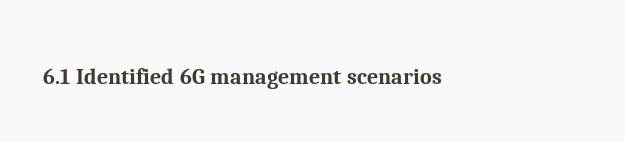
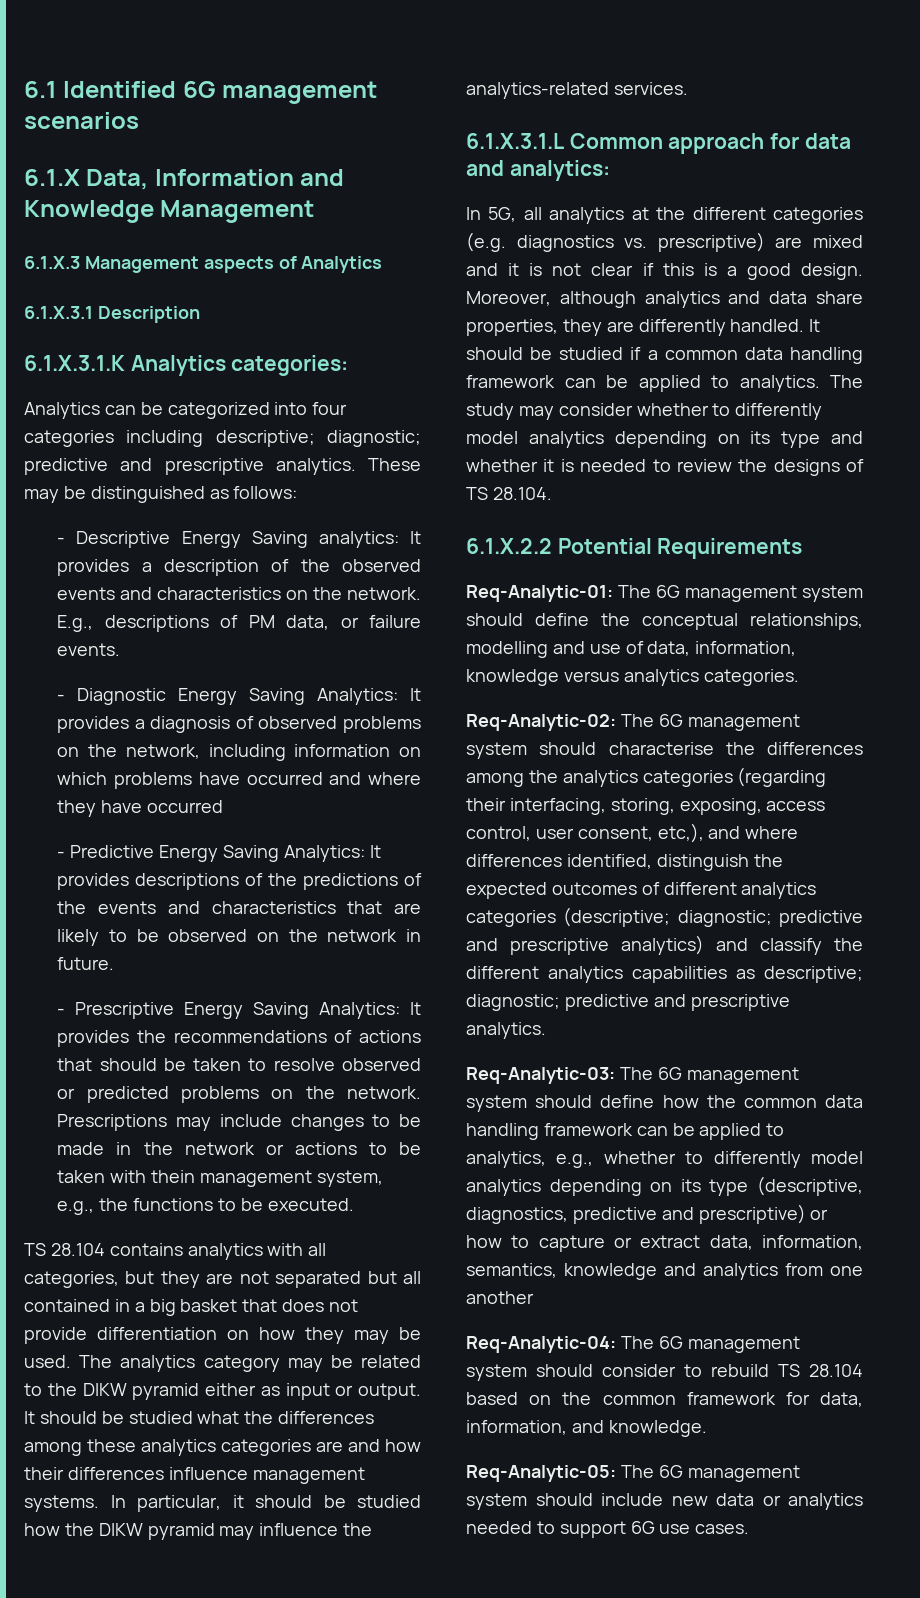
(443, 76) none -> [24,169,345,190] [24,200,315,223] [24,256,383,273] [24,306,200,323] [24,355,349,376] [24,402,348,419] [24,430,421,447] [24,458,421,475] [24,486,298,503] [57,531,421,548] [57,559,421,576] [57,587,421,600] [57,615,421,632] [57,643,121,656] [57,688,421,705] [57,716,421,733] [57,744,421,761] [57,772,421,789] [57,800,224,817] [57,845,381,862] [57,873,422,890] [57,901,421,914] [57,929,422,946] [57,957,115,970] [57,1002,421,1019] [57,1030,421,1047] [57,1058,421,1071] [57,1086,421,1103] [57,1114,421,1131] [57,1142,422,1155] [57,1170,383,1187] [57,1198,354,1215] [24,1243,327,1260] [24,1271,422,1288] [24,1299,359,1316] [24,1327,421,1344] [24,1355,422,1372] [24,1383,421,1400] [24,1411,375,1424] [24,1439,421,1456] [24,1467,365,1484] [24,1495,421,1512] [24,1523,373,1540] [466,82,688,99] [466,133,851,154] [466,160,610,181] [466,207,863,224] [466,232,863,252] [466,263,863,280] [466,291,863,308] [466,319,821,336] [466,347,863,364] [466,375,863,392] [466,403,823,420] [466,431,863,448] [466,459,864,476] [466,487,552,500] [466,538,803,559] [466,585,863,602] [466,613,863,630] [466,641,797,658] [466,669,799,686] [466,714,800,731] [466,742,863,759] [466,767,827,787] [466,798,826,815] [466,823,799,843] [466,854,783,871] [466,882,817,899] [466,907,863,927] [466,935,863,955] [466,966,863,983] [466,994,790,1011] [466,1022,546,1039] [466,1067,799,1084] [466,1095,863,1112] [466,1123,785,1140] [466,1151,863,1168] [466,1176,863,1196] [466,1204,829,1224] [466,1235,863,1252] [466,1263,863,1280] [466,1291,534,1304] [466,1336,800,1353] [466,1364,863,1381] [466,1392,863,1407] [466,1420,707,1437] [466,1465,800,1482] [466,1493,863,1510] [466,1521,750,1538] // 6.1.X Data, Information and Knowledge Management // 6.1.X.3 Management aspects of Analytics // 6.1.X.3.1 Description // 6.1.X.3.1.K Analytics categories: // Analytics can be categorized into four categories including descriptive; diagnostic; predictive and prescriptive analytics. These may be distinguished as follows: // - Descriptive Energy Saving analytics: It provides a description of the observed events and characteristics on the network. E.g., descriptions of PM data, or failure events. // - Diagnostic Energy Saving Analytics: It provides a diagnosis of observed problems on the network, including information on which problems have occurred and where they have occurred // - Predictive Energy Saving Analytics: It provides descriptions of the predictions of the events and characteristics that are likely to be observed on the network in future. // - Prescriptive Energy Saving Analytics: It provides the recommendations of actions that should be taken to resolve observed or predicted problems on the network. Prescriptions may include changes to be made in the network or actions to be taken with thein management system, e.g., the functions to be executed. // TS 28.104 contains analytics with all categories, but they are not separated but all contained in a big basket that does not provide differentiation on how they may be used. The analytics category may be related to the DIKW pyramid either as input or output. It should be studied what the differences among these analytics categories are and how their differences influence management systems. In particular, it should be studied how the DIKW pyramid may influence the analytics-related services. // 6.1.X.3.1.L Common approach for data and analytics: // In 5G, all analytics at the different categories (e.g. diagnostics vs. prescriptive) are mixed and it is not clear if this is a good design. Moreover, although analytics and data share properties, they are differently handled. It should be studied if a common data handling framework can be applied to analytics. The study may consider whether to differently model analytics depending on its type and whether it is needed to review the designs of TS 28.104. // 6.1.X.2.2 Potential Requirements // Req-Analytic-01: The 6G management system should define the conceptual relationships, modelling and use of data, information, knowledge versus analytics categories. // Req-Analytic-02: The 6G management system should characterise the differences among the analytics categories (regarding their interfacing, storing, exposing, access control, user consent, etc,), and where differences identified, distinguish the expected outcomes of different analytics categories (descriptive; diagnostic; predictive and prescriptive analytics) and classify the different analytics capabilities as descriptive; diagnostic; predictive and prescriptive analytics. // Req-Analytic-03: The 6G management system should define how the common data handling framework can be applied to analytics, e.g., whether to differently model analytics depending on its type (descriptive, diagnostics, predictive and prescriptive) or how to capture or extract data, information, semantics, knowledge and analytics from one another // Req-Analytic-04: The 6G management system should consider to rebuild TS 28.104 based on the common framework for data, information, and knowledge. // Req-Analytic-05: The 6G management system should include new data or analytics needed to support 6G use cases.

